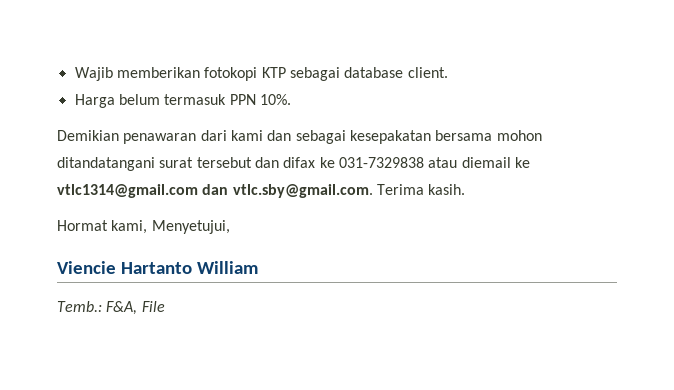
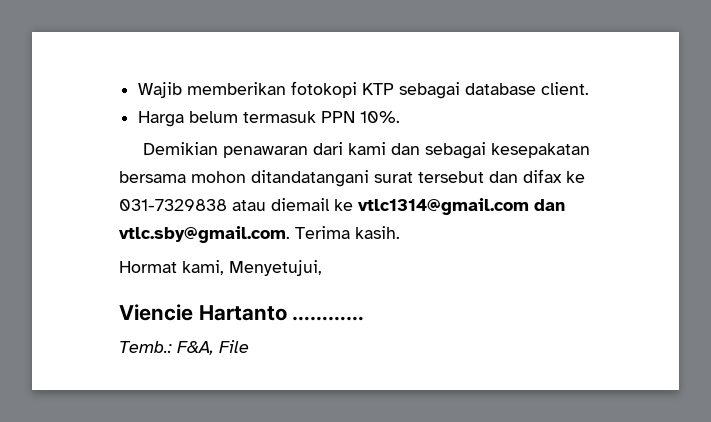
[196,261,258,274] William -> [292,316,365,321] …………

